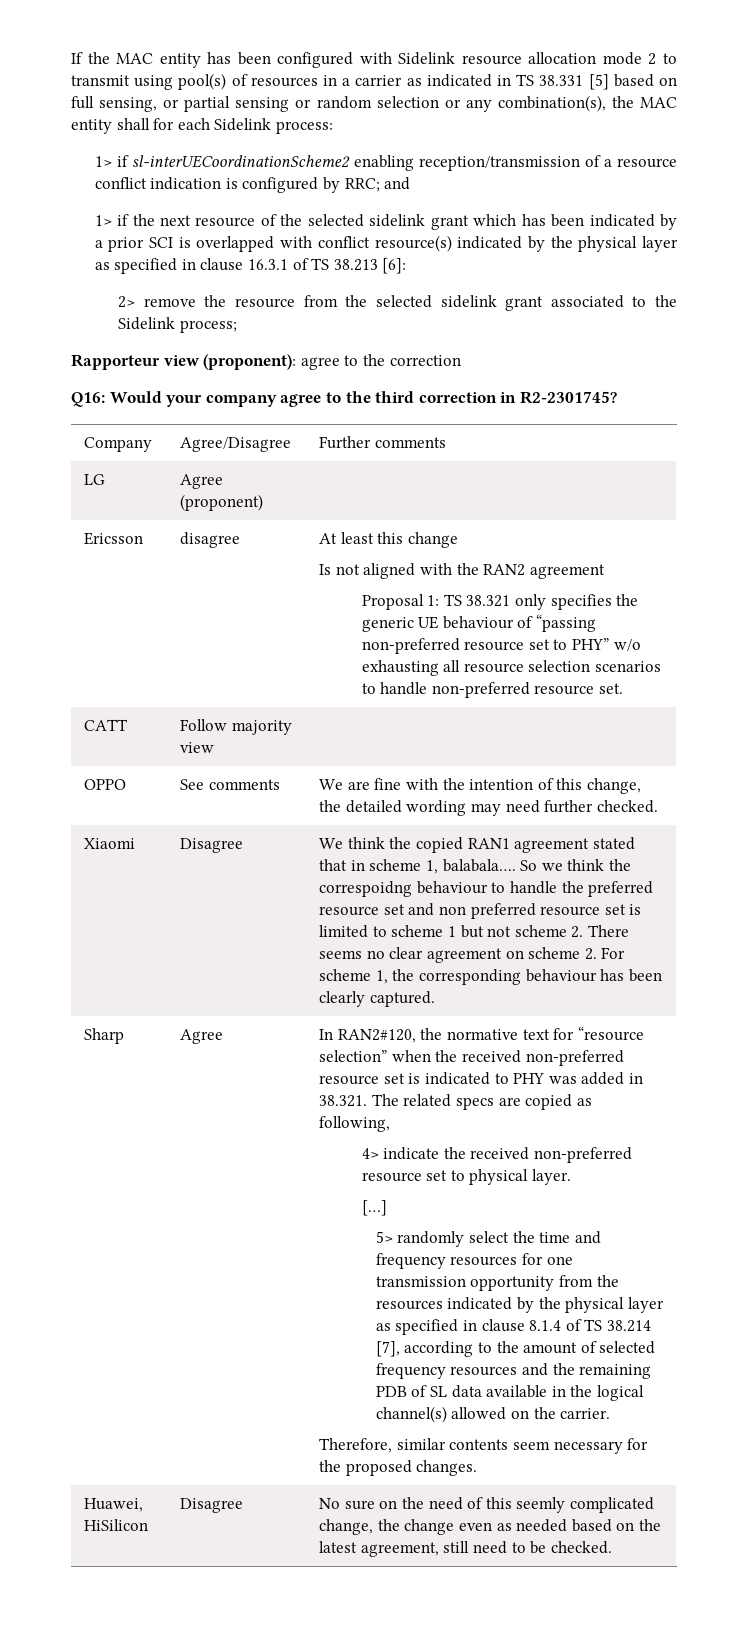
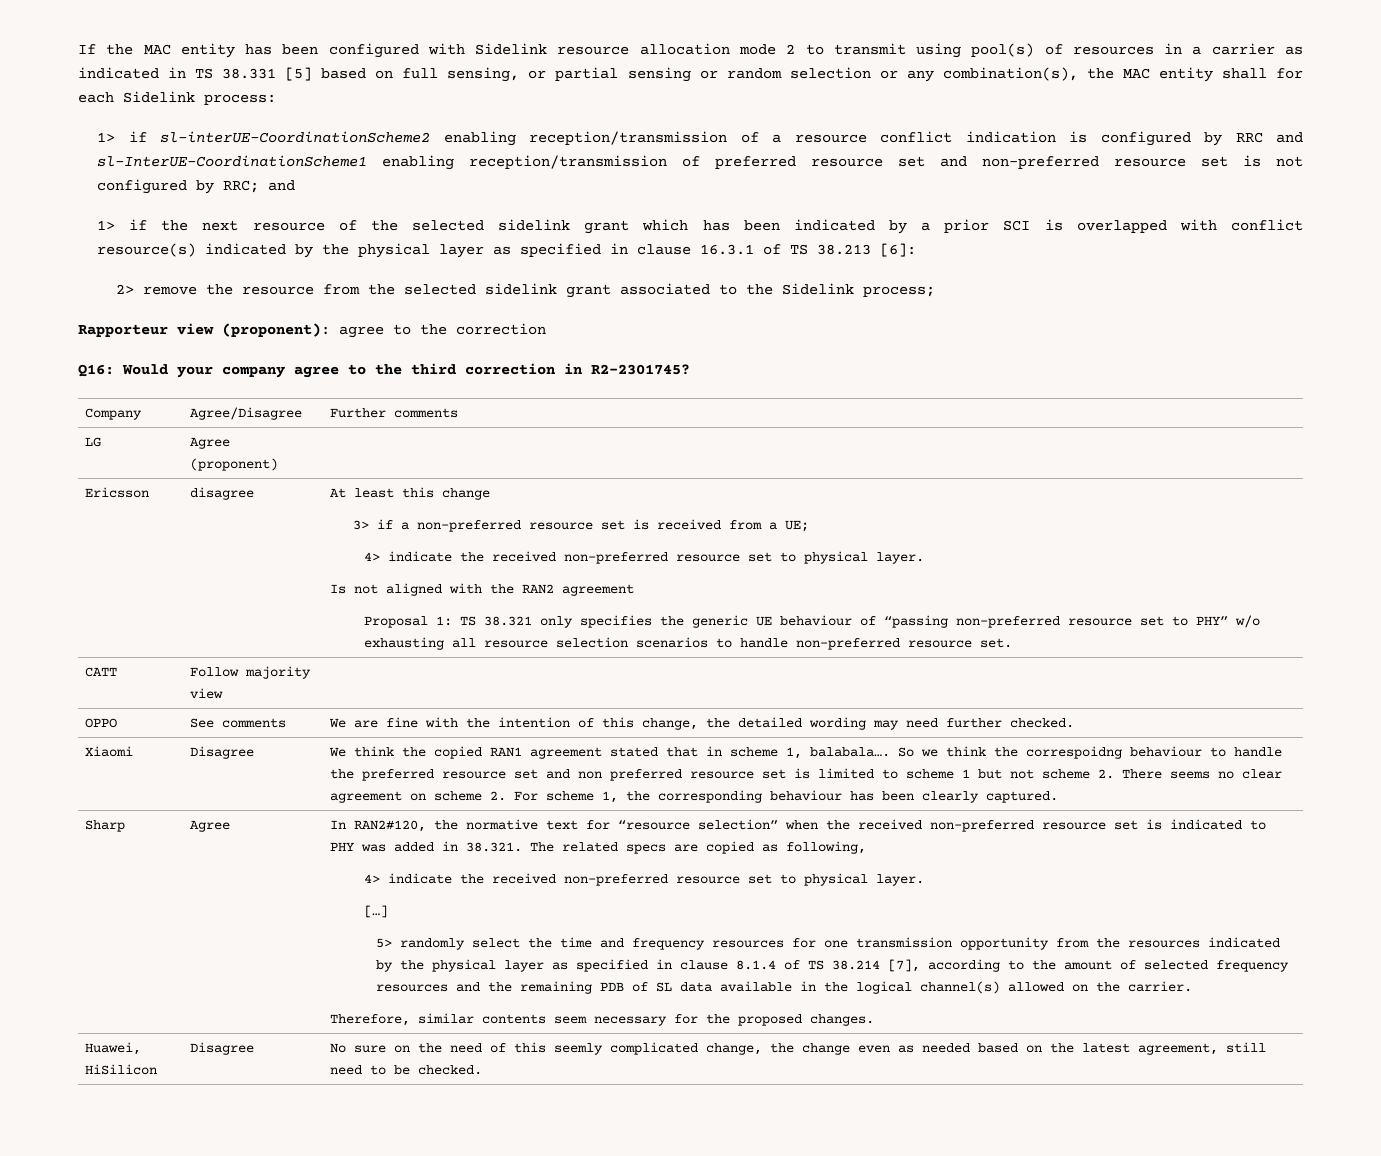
[131,155,350,168] sl-interUECoordinationScheme2 -> [160,131,431,143] sl-interUE-CoordinationScheme2
(340, 185) none -> [1235,132,1303,143] [97,155,1303,170] [97,179,215,194] RRC and sl-InterUE-CoordinationScheme1 enabling reception/transmission of preferred resource set and non-preferred resource set is not configured by
(458, 540) none -> [352,519,809,532] [364,551,925,564] // 3> if a non-preferred resource set is received from a UE; // 4> indicate the received non-preferred resource set to physical layer.

